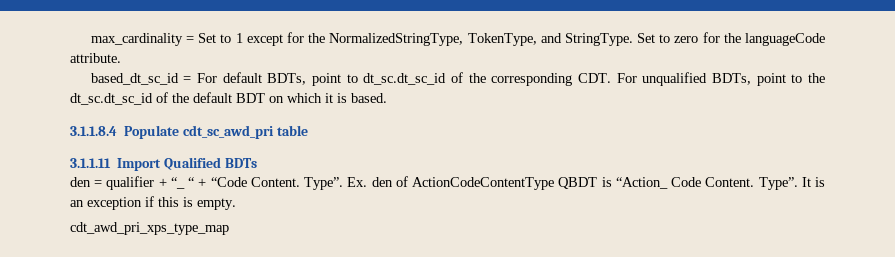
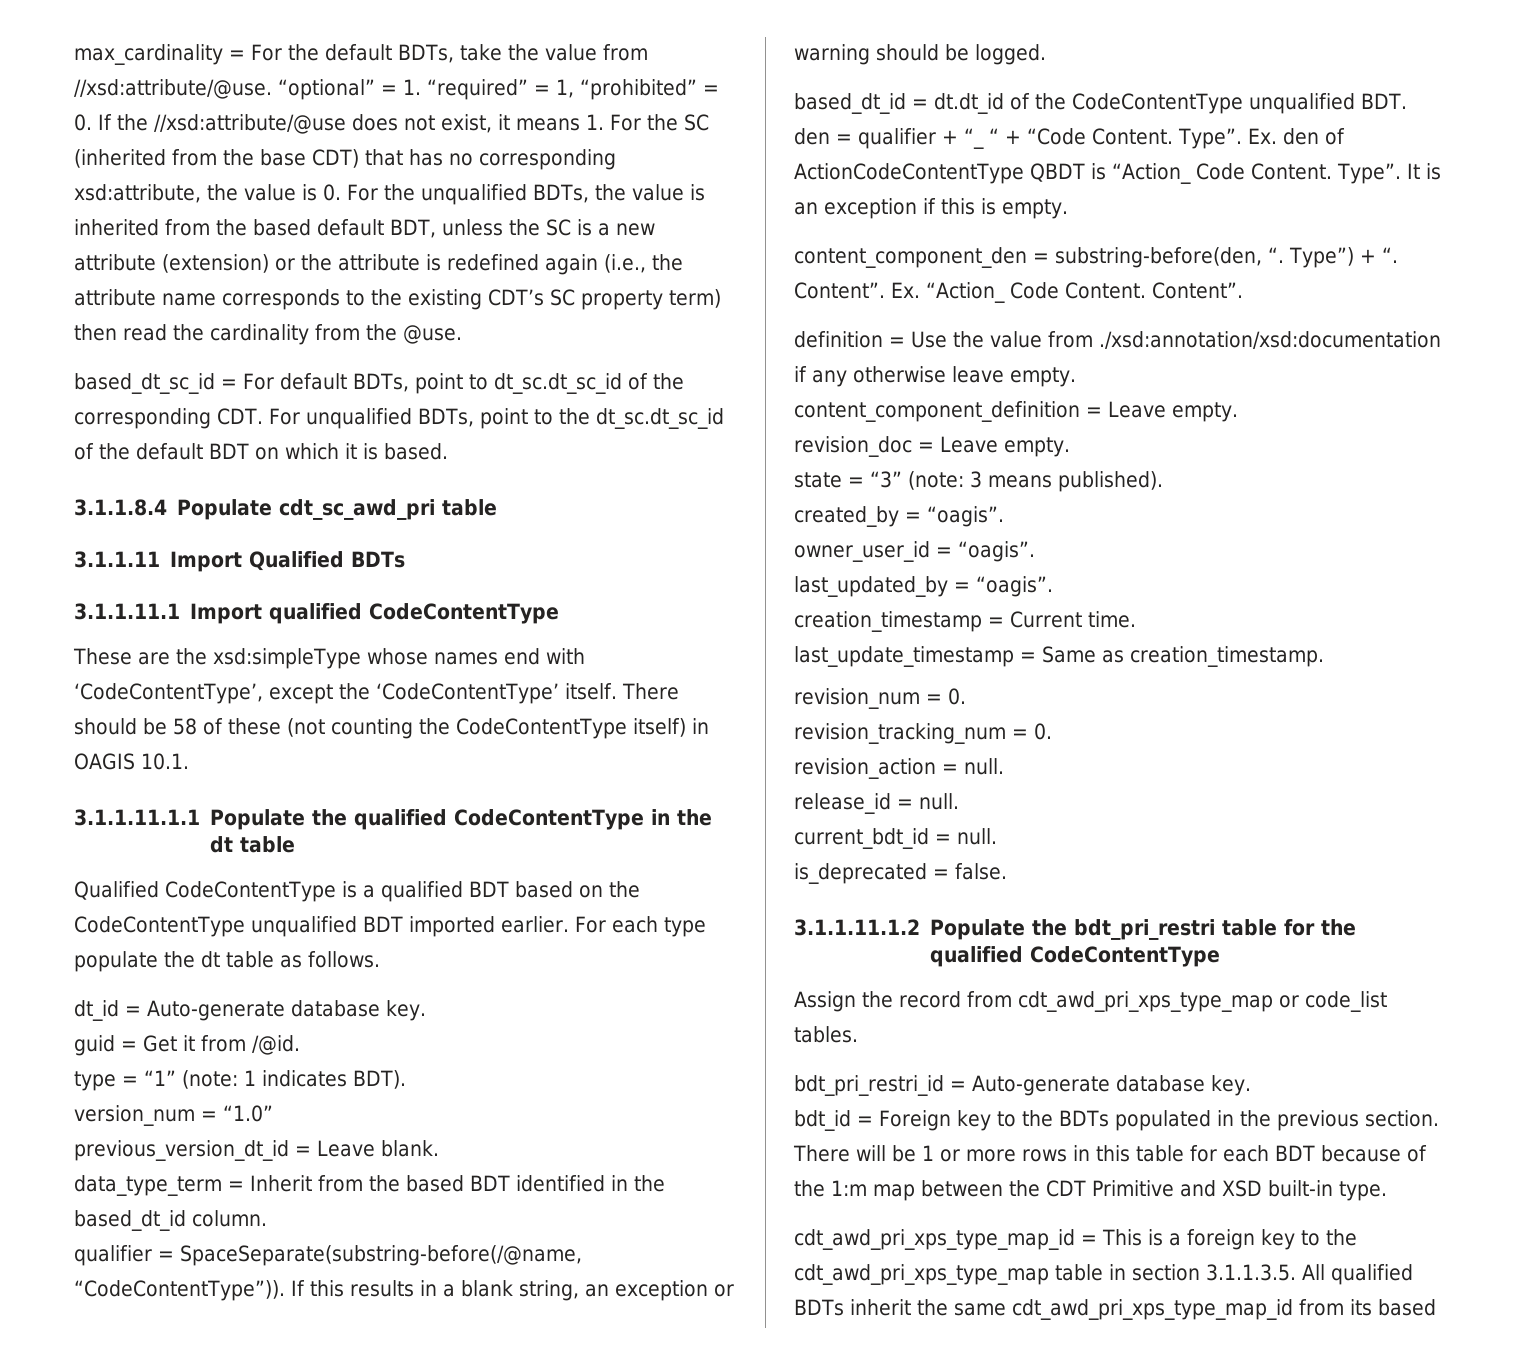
[198,32,825,46] [70,53,121,63] Set to 1 except for the NormalizedStringType, TokenType, and StringType. Set to zero for the languageCode attribute. -> [251,44,648,63] [74,79,719,100] [74,114,709,134] [74,149,616,170] [74,184,705,205] [74,219,655,238] [74,254,683,275] [74,289,721,310] [74,324,462,345] For the default BDTs, take the value from //xsd:attribute/@use. “optional” = 1. “required” = 1, “prohibited” = 0. If the //xsd:attribute/@use does not exist, it means 1. For the SC (inherited from the base CDT) that has no corresponding xsd:attribute, the value is 0. For the unqualified BDTs, the value is inherited from the based default BDT, unless the SC is a new attribute (extension) or the attribute is redefined again (i.e., the attribute name corresponds to the existing CDT’s SC property term) then read the cardinality from the @use.
(257, 163) none -> [74,603,560,624] [73,648,585,669] [74,683,679,704] [74,718,709,739] [74,753,189,770] [74,809,713,830] [210,836,296,853] [74,881,640,902] [74,916,706,937] [74,951,380,972] [74,1000,426,1021] [74,1035,300,1056] [74,1070,406,1091] [74,1105,273,1126] [74,1140,439,1161] [74,1175,665,1196] [74,1210,267,1231] [74,1245,582,1266] [74,1280,734,1301] [794,44,1046,65] [794,93,1407,114] // 3.1.1.11.1 Import qualified CodeContentType // These are the xsd:simpleType whose names end with ‘CodeContentType’, except the ‘CodeContentType’ itself. There should be 58 of these (not counting the CodeContentType itself) in OAGIS 10.1. // 3.1.1.11.1.1 Populate the qualified CodeContentType in the dt table // Qualified CodeContentType is a qualified BDT based on the CodeContentType unqualified BDT imported earlier. For each type populate the dt table as follows. // dt_id = Auto-generate database key. // guid = Get it from /@id. // type = “1” (note: 1 indicates BDT). // version_num = “1.0” // previous_version_dt_id = Leave blank. // data_type_term = Inherit from the based BDT identified in the based_dt_id column. // qualifier = SpaceSeparate(substring-before(/@name, “CodeContentType”)). If this results in a blank string, an exception or warning should be logged. // based_dt_id = dt.dt_id of the CodeContentType unqualified BDT.
[70,222,229,235] cdt_awd_pri_xps_type_map -> [794,247,1398,268] [794,282,1243,303] [794,331,1441,349] [794,366,1076,387] [794,401,1238,422] [794,436,1070,457] [794,471,1163,492] [794,506,1004,527] [794,541,1035,562] [794,576,1053,597] [794,611,1136,632] [794,646,1324,667] [794,688,966,709] [794,723,1052,744] [794,758,1004,779] [794,793,959,814] [794,828,997,849] [794,863,1007,884] [794,919,1357,940] [930,946,1221,967] [794,991,1387,1012] [794,1026,858,1043] [794,1075,1251,1096] [794,1110,1439,1131] [793,1145,1427,1162] [794,1180,1387,1201] [794,1229,1357,1250] [794,1264,1413,1285] [794,1299,1436,1320] content_component_den = substring-before(den, “. Type”) + “. Content”. Ex. “Action_ Code Content. Content”. // definition = Use the value from ./xsd:annotation/xsd:documentation if any otherwise leave empty. // content_component_definition = Leave empty. // revision_doc = Leave empty. // state = “3” (note: 3 means published). // created_by = “oagis”. // owner_user_id = “oagis”. // last_updated_by = “oagis”. // creation_timestamp = Current time. // last_update_timestamp = Same as creation_timestamp. // revision_num = 0. // revision_tracking_num = 0. // revision_action = null. // release_id = null. // current_bdt_id = null. // is_deprecated = false. // 3.1.1.11.1.2 Populate the bdt_pri_restri table for the qualified CodeContentType // Assign the record from cdt_awd_pri_xps_type_map or code_list tables. // bdt_pri_restri_id = Auto-generate database key. // bdt_id = Foreign key to the BDTs populated in the previous section. There will be 1 or more rows in this table for each BDT because of the 1:m map between the CDT Primitive and XSD built-in type. // cdt_awd_pri_xps_type_map_id = This is a foreign key to the cdt_awd_pri_xps_type_map table in section 3.1.1.3.5. All qualified BDTs inherit the same cdt_awd_pri_xps_type_map_id from its based

